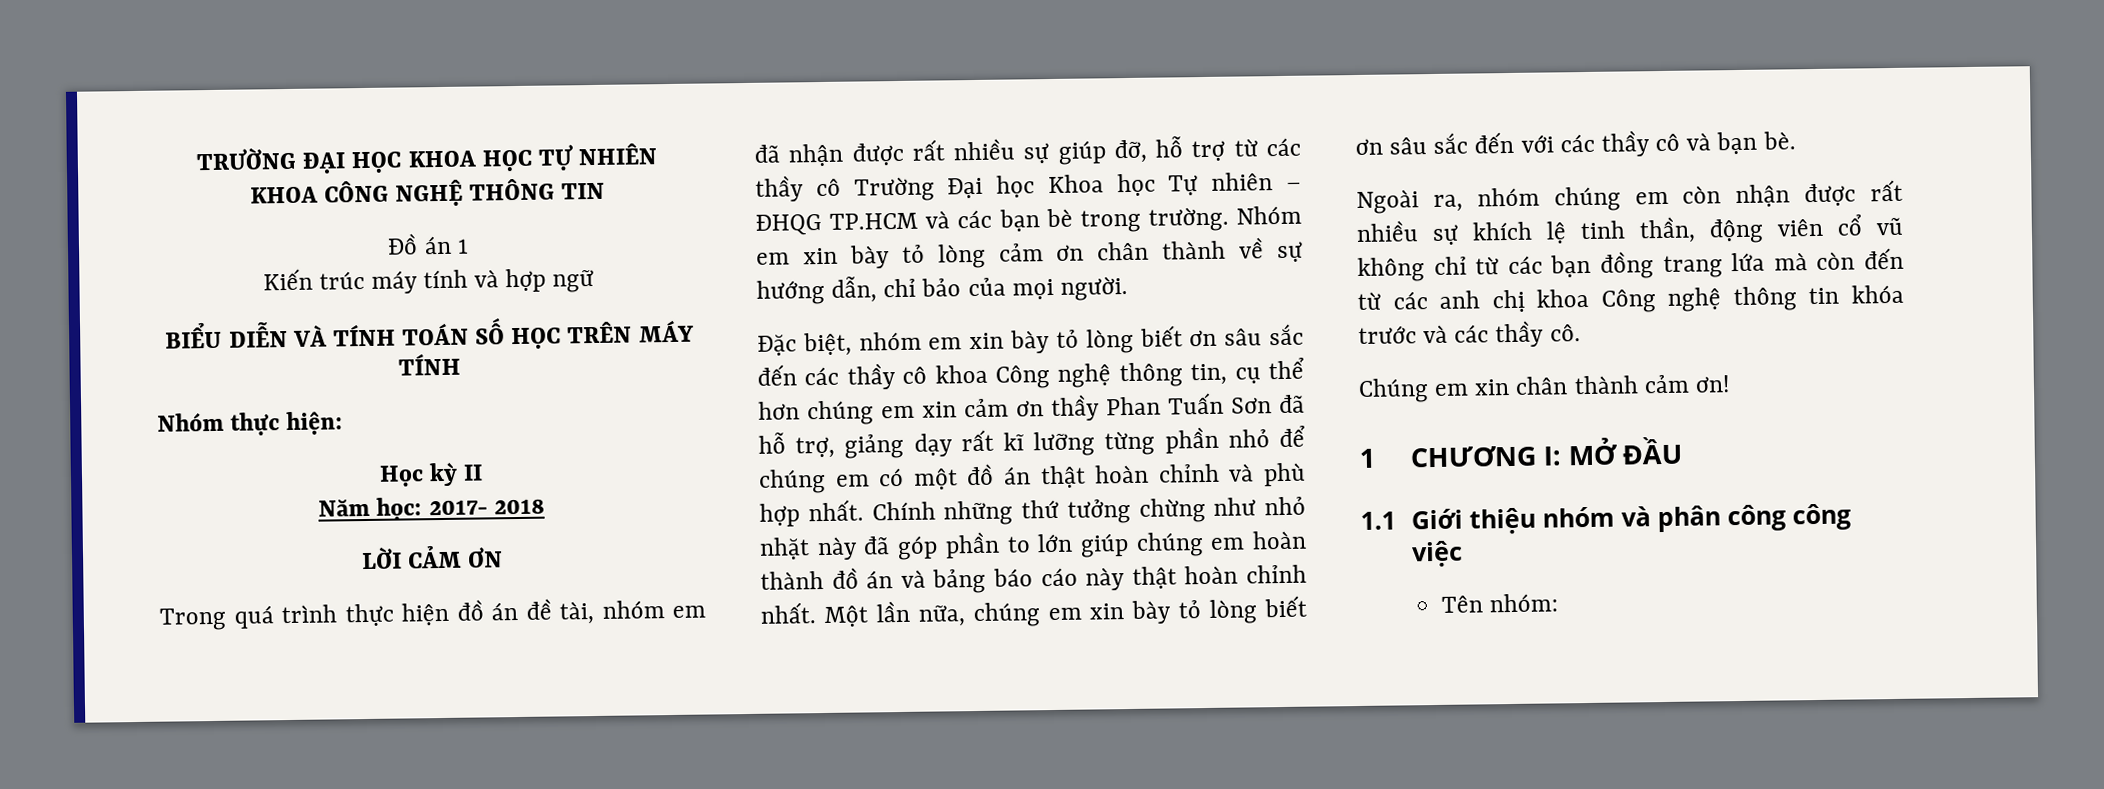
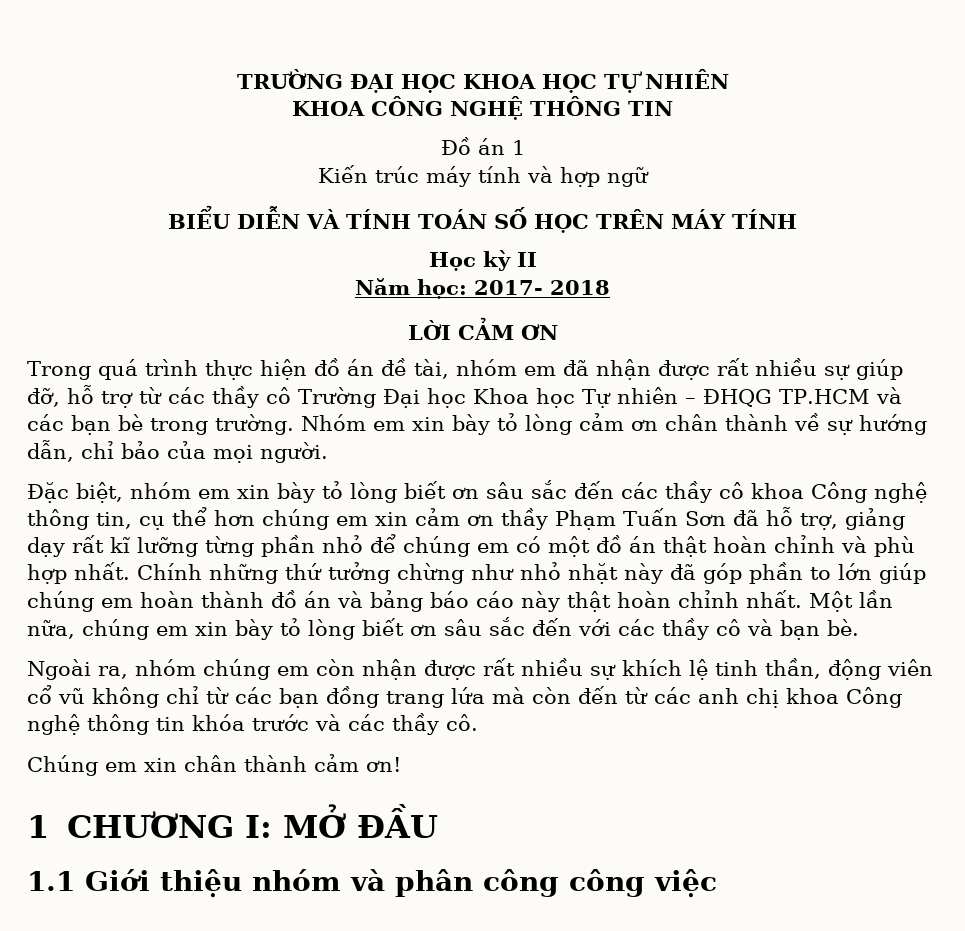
[157,411,344,436] // Nhóm thực hiện: -> (797, 219) none
[1106,396,1161,416] Phan -> [555,510,616,530] Phạm
[1441,593,1559,613] // Tên nhóm: -> (718, 883) none

